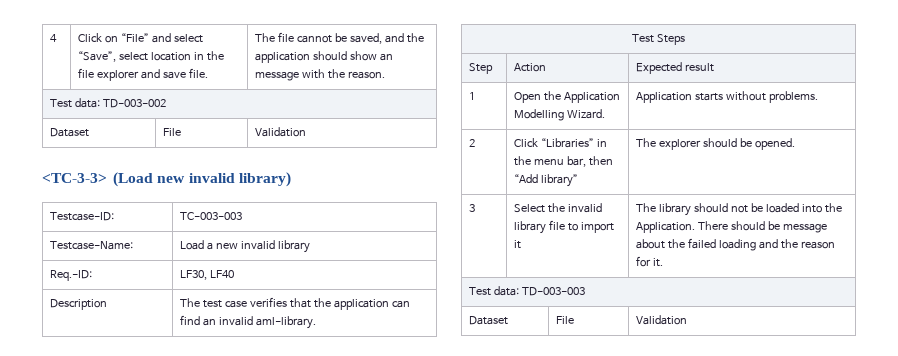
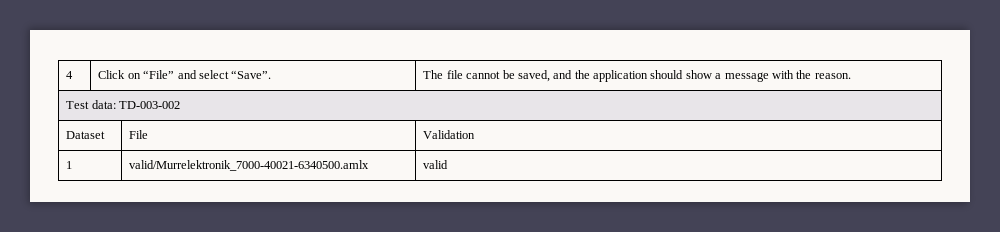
[77,51,224,62] [77,68,208,81] “Save”, select location in the file explorer and save file. -> [231,70,272,79] “Save”.
[379,53,393,61] an -> [715,73,722,79] a
[42,172,291,187] [49,212,114,221] [179,212,242,220] [49,241,133,250] [179,240,310,253] [49,270,92,281] [179,270,234,280] [49,299,107,310] [179,297,410,310] [179,315,316,329] [632,34,685,45] [468,63,493,74] [513,63,546,72] [635,62,714,74] [468,92,475,100] [513,91,620,103] [513,109,605,121] [635,91,818,103] [468,139,475,147] [513,138,607,148] [513,156,613,167] [513,174,578,187] [635,138,795,150] [468,204,475,212] [513,203,602,213] [513,220,614,234] [513,240,521,249] [635,203,842,216] [635,221,827,233] [635,238,835,251] [635,256,663,267] [468,286,585,296] [468,316,508,325] [555,316,574,324] [635,315,687,325] // <TC-3-3> (Load new invalid library) // Testcase-ID: | TC-003-003 // Testcase-Name: | Load a new invalid library // Req.-ID: | LF30, LF40 // Description | The test case verifies that the application can find an invalid aml-library. // Test Steps // Step | Action | Expected result // 1 | Open the Application Modelling Wizard. | Application starts without problems. // 2 | Click “Libraries” in the menu bar, then “Add library” | The explorer should be opened. // 3 | Select the invalid library file to import it | The library should not be loaded into the Application. There should be message about the failed loading and the reason for it. // Test data: TD-003-003 // Dataset | File | Validation -> [66,161,73,169] [129,160,370,171] [423,160,449,169] // 1 | valid/Murrelektronik_7000-40021-6340500.amlx | valid

